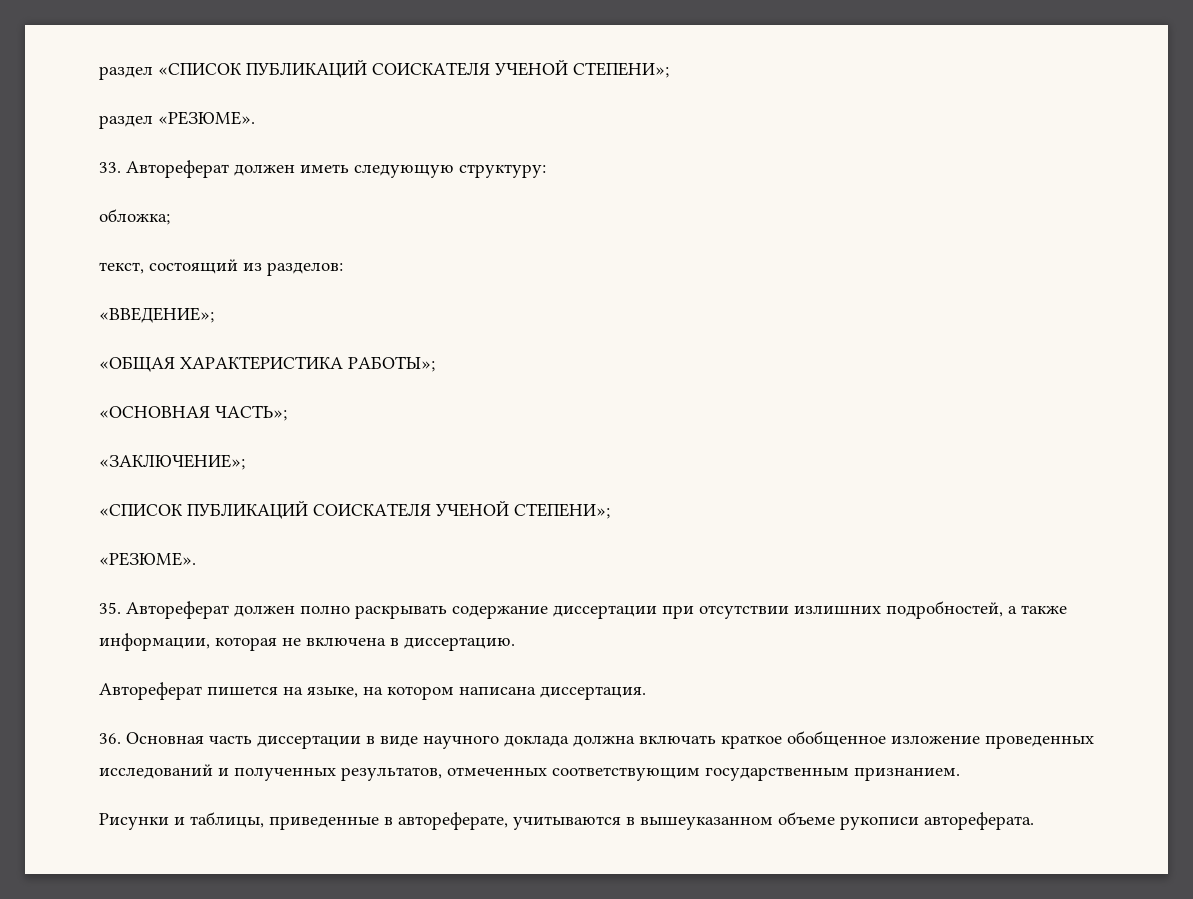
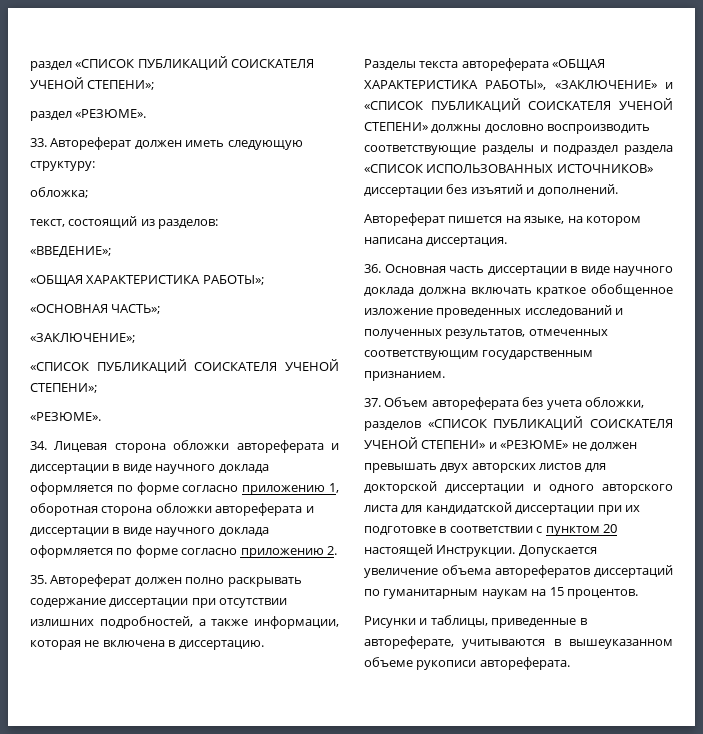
(196, 559) none -> [30,440,339,453] [30,464,269,474] [30,482,340,495] [30,503,314,516] [30,527,269,537] [30,545,337,558] // 34. Лицевая сторона обложки автореферата и диссертации в виде научного доклада оформляется по форме согласно приложению 1, оборотная сторона обложки автореферата и диссертации в виде научного доклада оформляется по форме согласно приложению 2.
(515, 644) none -> [364,58,606,71] [364,80,673,90] [364,98,673,112] [364,122,651,134] [364,145,673,155] [364,164,653,174] [364,184,618,197] // Разделы текста автореферата «ОБЩАЯ ХАРАКТЕРИСТИКА РАБОТЫ», «ЗАКЛЮЧЕНИЕ» и «СПИСОК ПУБЛИКАЦИЙ СОИСКАТЕЛЯ УЧЕНОЙ СТЕПЕНИ» должны дословно воспроизводить соответствующие разделы и подраздел раздела «СПИСОК ИСПОЛЬЗОВАННЫХ ИСТОЧНИКОВ» диссертации без изъятий и дополнений.
(960, 774) none -> [364,397,644,410] [364,416,673,431] [364,437,637,451] [364,463,606,473] [364,481,673,494] [364,502,640,515] [364,524,617,536] [364,544,597,557] [364,565,673,578] [364,587,638,599] // 37. Объем автореферата без учета обложки, разделов «СПИСОК ПУБЛИКАЦИЙ СОИСКАТЕЛЯ УЧЕНОЙ СТЕПЕНИ» и «РЕЗЮМЕ» не должен превышать двух авторских листов для докторской диссертации и одного авторского листа для кандидатской диссертации при их подготовке в соответствии с пунктом 20 настоящей Инструкции. Допускается увеличение объема авторефератов диссертаций по гуманитарным наукам на 15 процентов.

